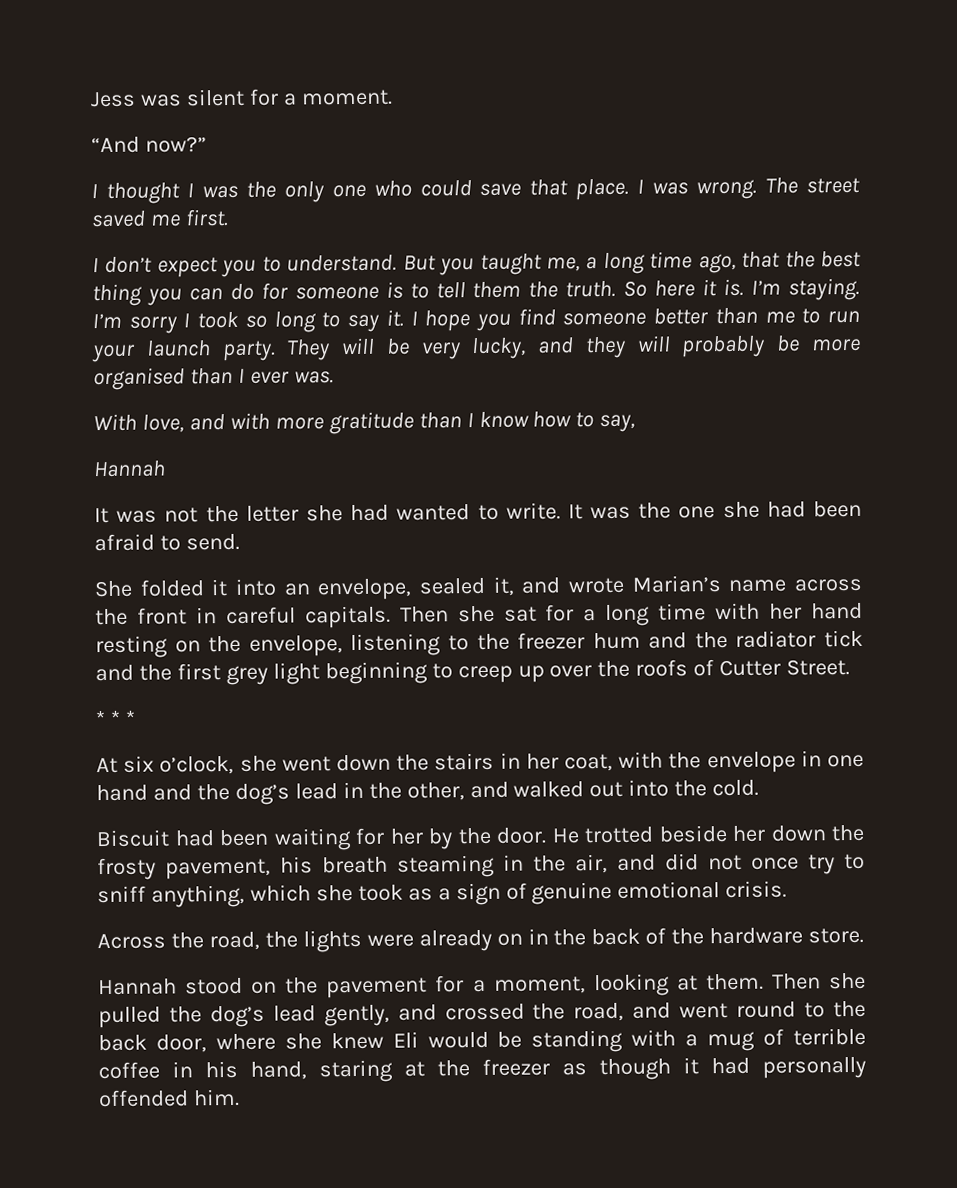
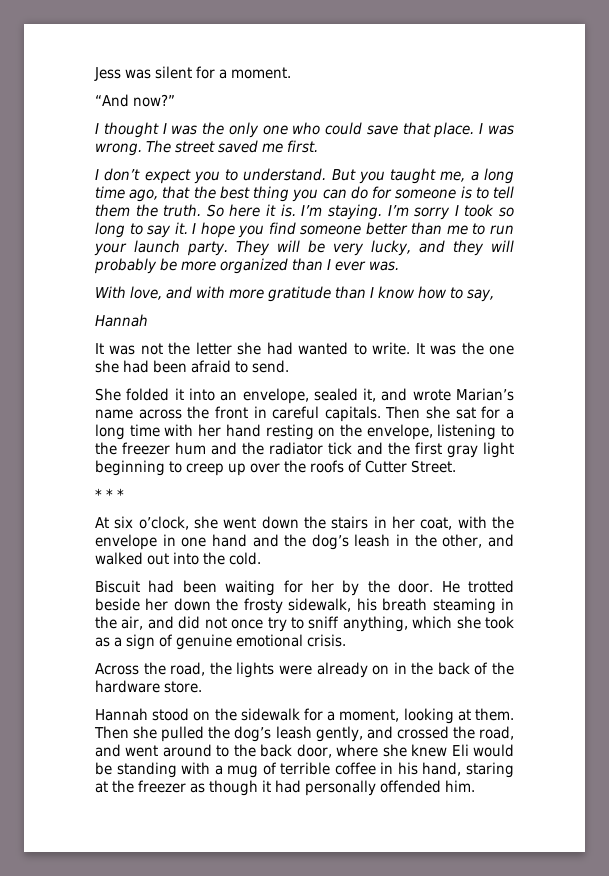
[93,367,185,391] organised -> [220,258,288,274] organized
[225,665,268,686] grey -> [447,445,478,458] gray
[294,783,338,800] lead -> [354,534,391,547] leash
[165,858,271,880] pavement, -> [288,598,352,612] sidewalk,
[326,977,428,999] pavement -> [240,708,300,721] sidewalk
[272,1005,316,1022] lead -> [275,726,312,739] leash
[736,1001,797,1018] round -> [162,744,212,757] around

